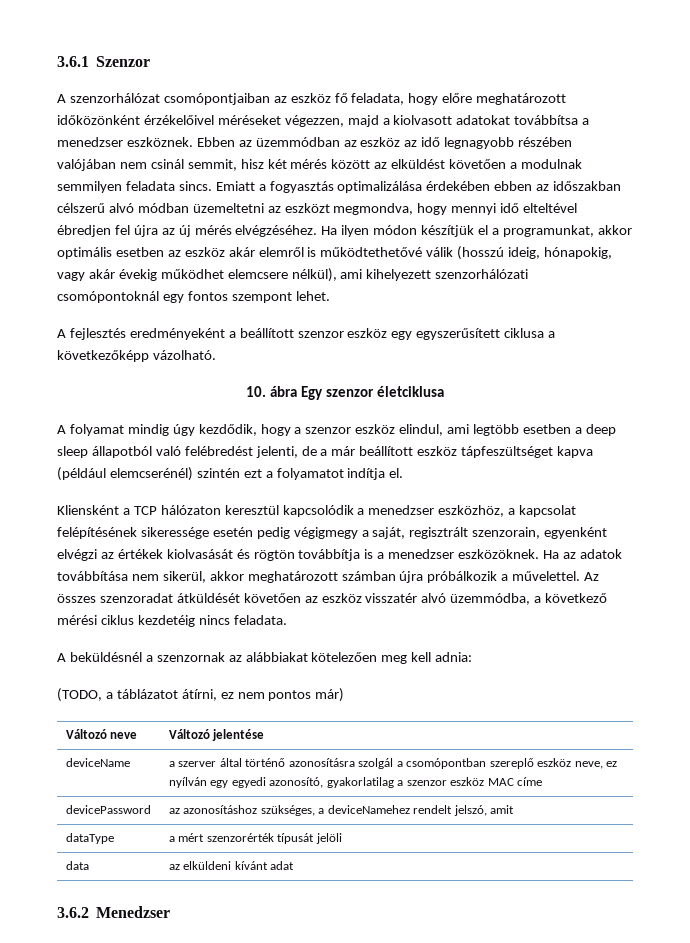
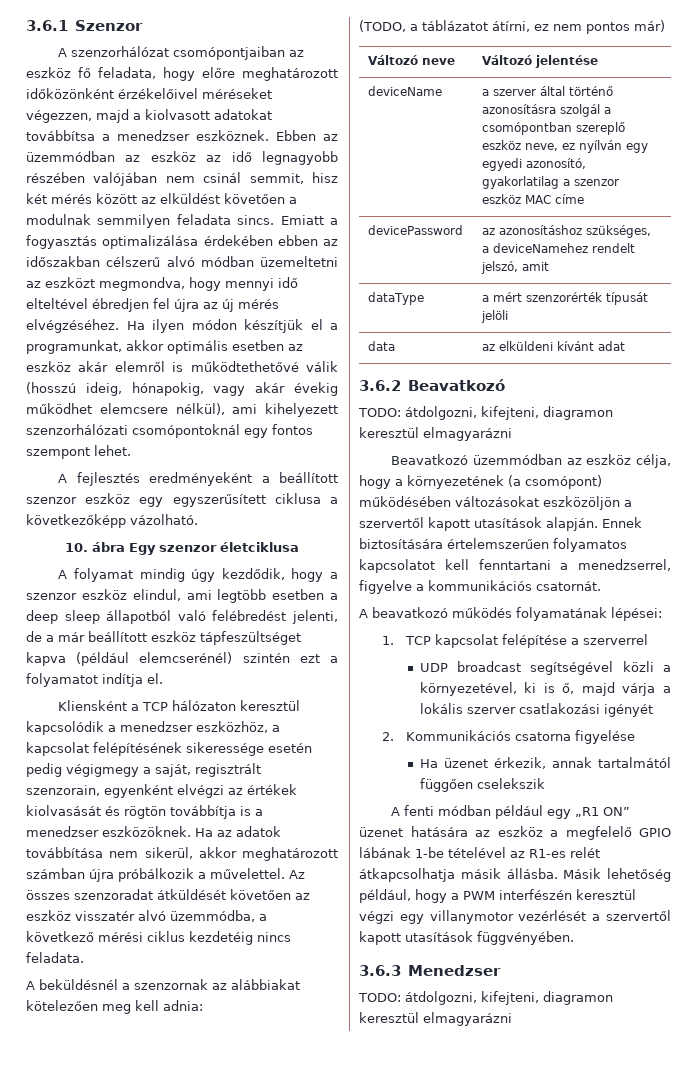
[96,906,171,918] Menedzser -> [407,379,505,391] [358,406,613,420] [359,427,512,441] [391,454,671,468] [359,475,602,489] [359,496,632,510] [359,517,642,531] [359,538,627,552] [359,559,671,573] [359,580,601,594] [359,607,662,621] [382,634,648,648] [419,661,671,675] [419,682,671,696] [419,703,653,717] [382,730,635,744] [419,757,671,769] [419,778,545,792] [391,805,631,819] [359,826,671,840] [359,847,600,858] [359,868,671,882] [359,889,636,903] [359,910,671,924] [359,931,574,945] [359,965,501,976] [358,991,613,1005] [359,1012,512,1026] Beavatkozó // TODO: átdolgozni, kifejteni, diagramon keresztül elmagyarázni // Beavatkozó üzemmódban az eszköz célja, hogy a környezetének (a csomópont) működésében változásokat eszközöljön a szervertől kapott utasítások alapján. Ennek biztosítására értelemszerűen folyamatos kapcsolatot kell fenntartani a menedzserrel, figyelve a kommunikációs csatornát. // A beavatkozó működés folyamatának lépései: // 1. TCP kapcsolat felépítése a szerverrel // UDP broadcast segítségével közli a környezetével, ki is ő, majd várja a lokális szerver csatlakozási igényét // 2. Kommunikációs csatorna figyelése // Ha üzenet érkezik, annak tartalmától függően cselekszik // A fenti módban például egy „R1 ON” üzenet hatására az eszköz a megfelelő GPIO lábának 1-be tételével az R1-es relét átkapcsolhatja másik állásba. Másik lehetőség például, hogy a PWM interfészén keresztül végzi egy villanymotor vezérlését a szervertől kapott utasítások függvényében. // 3.6.3 Menedzser // TODO: átdolgozni, kifejteni, diagramon keresztül elmagyarázni

